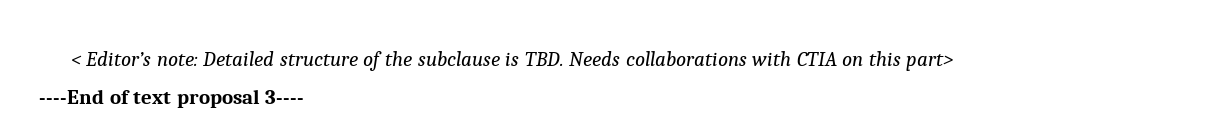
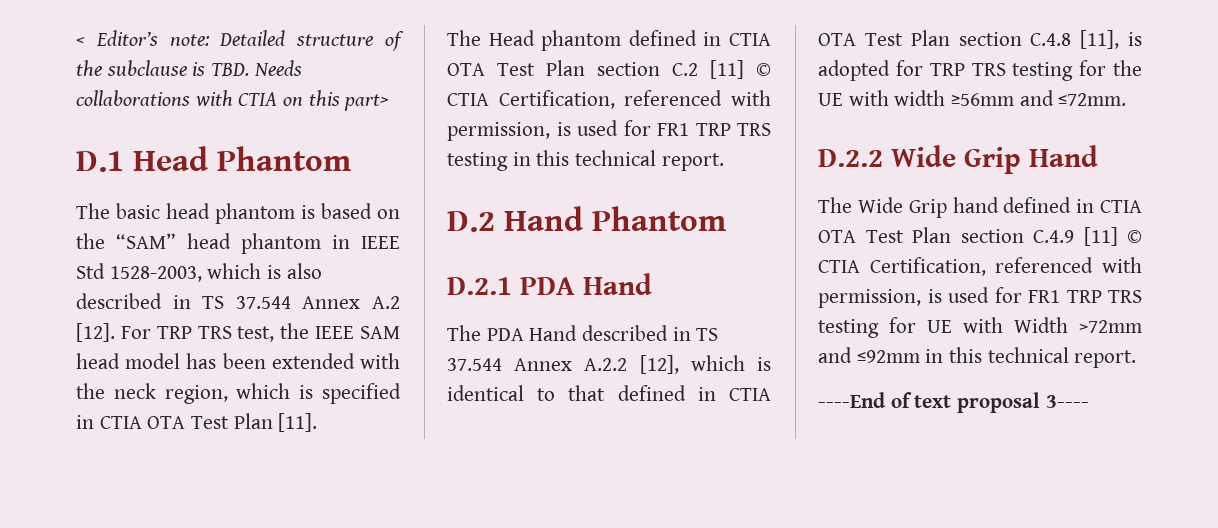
(954, 62) none -> [76,146,351,172] [76,203,400,224] [76,233,400,254] [76,263,322,282] [76,293,400,309] [76,323,400,342] [76,353,400,369] [76,383,401,404] [76,413,318,432] [447,30,771,51] [447,60,771,79] [447,90,771,109] [447,120,771,141] [447,150,724,171] [447,206,726,232] [447,273,652,295] [447,325,719,341] [447,355,771,374] [447,385,771,401] [818,30,1142,49] [818,60,1142,81] [818,90,1127,106] [818,145,1098,174] [818,197,1142,218] [818,227,1142,246] [818,257,1142,276] [818,287,1142,308] [818,317,1142,338] [818,347,1137,368] // D.1 Head Phantom // The basic head phantom is based on the “SAM” head phantom in IEEE Std 1528-2003, which is also described in TS 37.544 Annex A.2 [12]. For TRP TRS test, the IEEE SAM head model has been extended with the neck region, which is specified in CTIA OTA Test Plan [11]. // The Head phantom defined in CTIA OTA Test Plan section C.2 [11] © CTIA Certification, referenced with permission, is used for FR1 TRP TRS testing in this technical report. // D.2 Hand Phantom // D.2.1 PDA Hand // The PDA Hand described in TS 37.544 Annex A.2.2 [12], which is identical to that defined in CTIA OTA Test Plan section C.4.8 [11], is adopted for TRP TRS testing for the UE with width ≥56mm and ≤72mm. // D.2.2 Wide Grip Hand // The Wide Grip hand defined in CTIA OTA Test Plan section C.4.9 [11] © CTIA Certification, referenced with permission, is used for FR1 TRP TRS testing for UE with Width >72mm and ≤92mm in this technical report.

